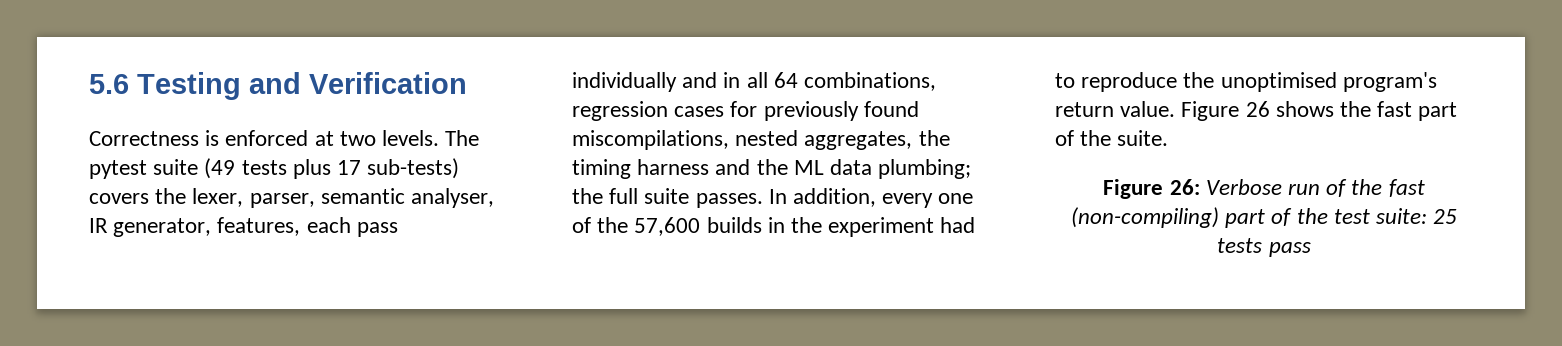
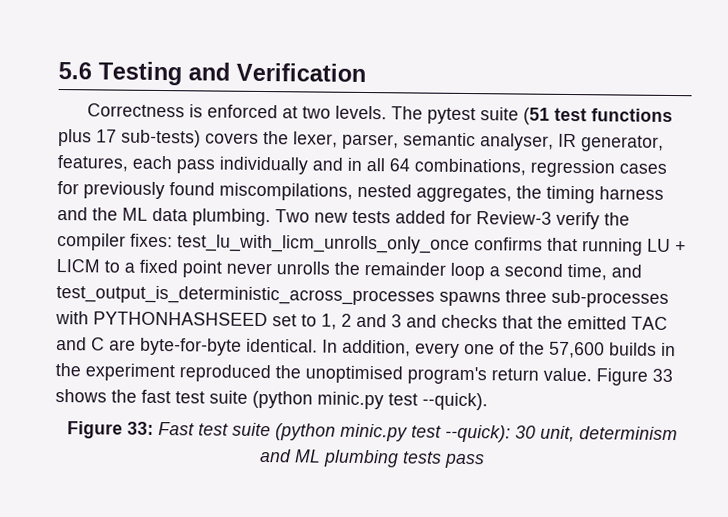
[204,158,287,179] (49 tests -> [522,107,673,125] (51 test functions
[878,159,972,179] [572,188,763,208] plumbing; the full suite passes. -> [192,208,630,230] [57,233,686,256] [56,258,642,281] [56,284,669,308] [55,310,668,330] [56,336,318,356] plumbing. Two new tests added for Review-3 verify the compiler fixes: test_lu_with_licm_unrolls_only_once confirms that running LU + LICM to a fixed point never unrolls the remainder loop a second time, and test_output_is_deterministic_across_processes spawns three sub-processes with PYTHONHASHSEED set to 1, 2 and 3 and checks that the emitted TAC and C are byte-for-byte identical.
[940,217,976,233] [1055,72,1178,92] had to reproduce -> [179,364,271,383] reproduced
[1245,101,1270,117] 26 -> [652,368,673,383] 33
[1418,102,1458,121] [1055,130,1169,146] [1103,179,1425,199] [1070,207,1458,228] part of the suite. // Figure 26: Verbose run of the fast (non-compiling) part of the test suite: 25 -> [175,390,488,411] [66,421,678,443] [259,448,399,468] test suite (python minic.py test --quick). // Figure 33: Fast test suite (python minic.py test --quick): 30 unit, determinism and ML plumbing

